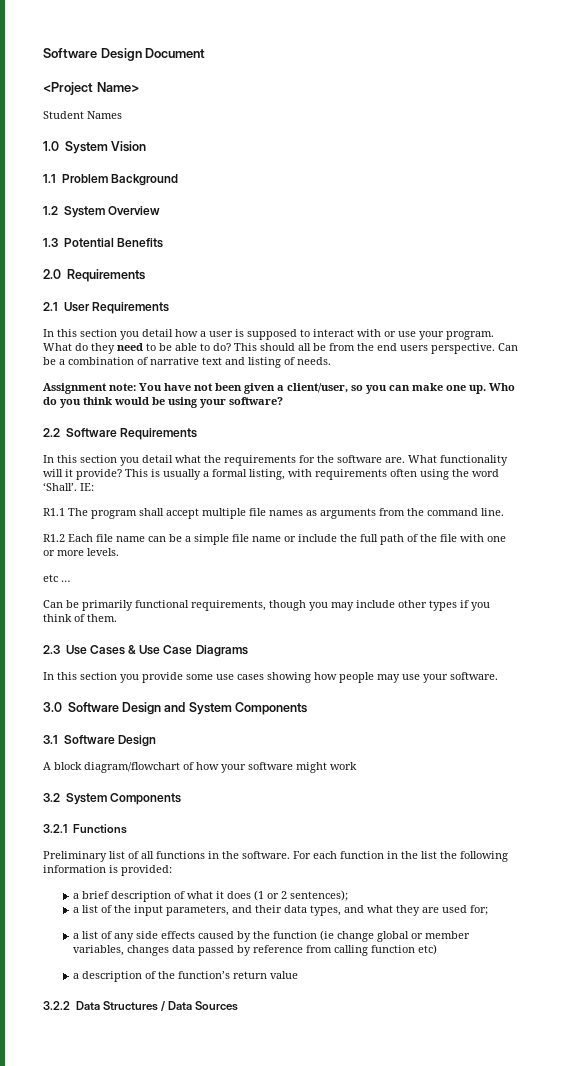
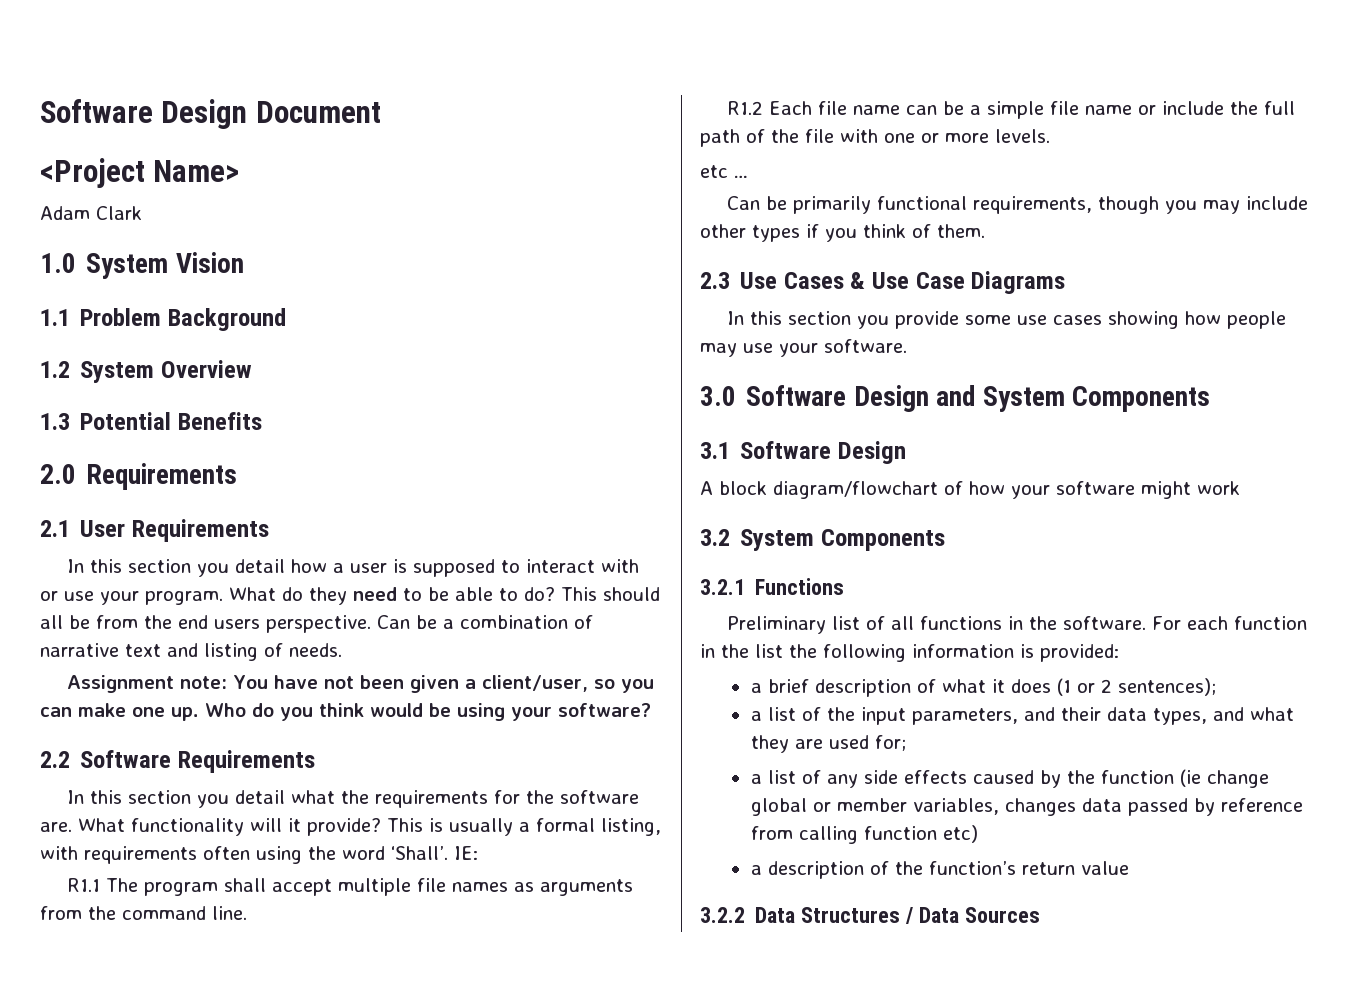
[43,111,122,119] Student Names -> [40,206,142,220] Adam Clark

